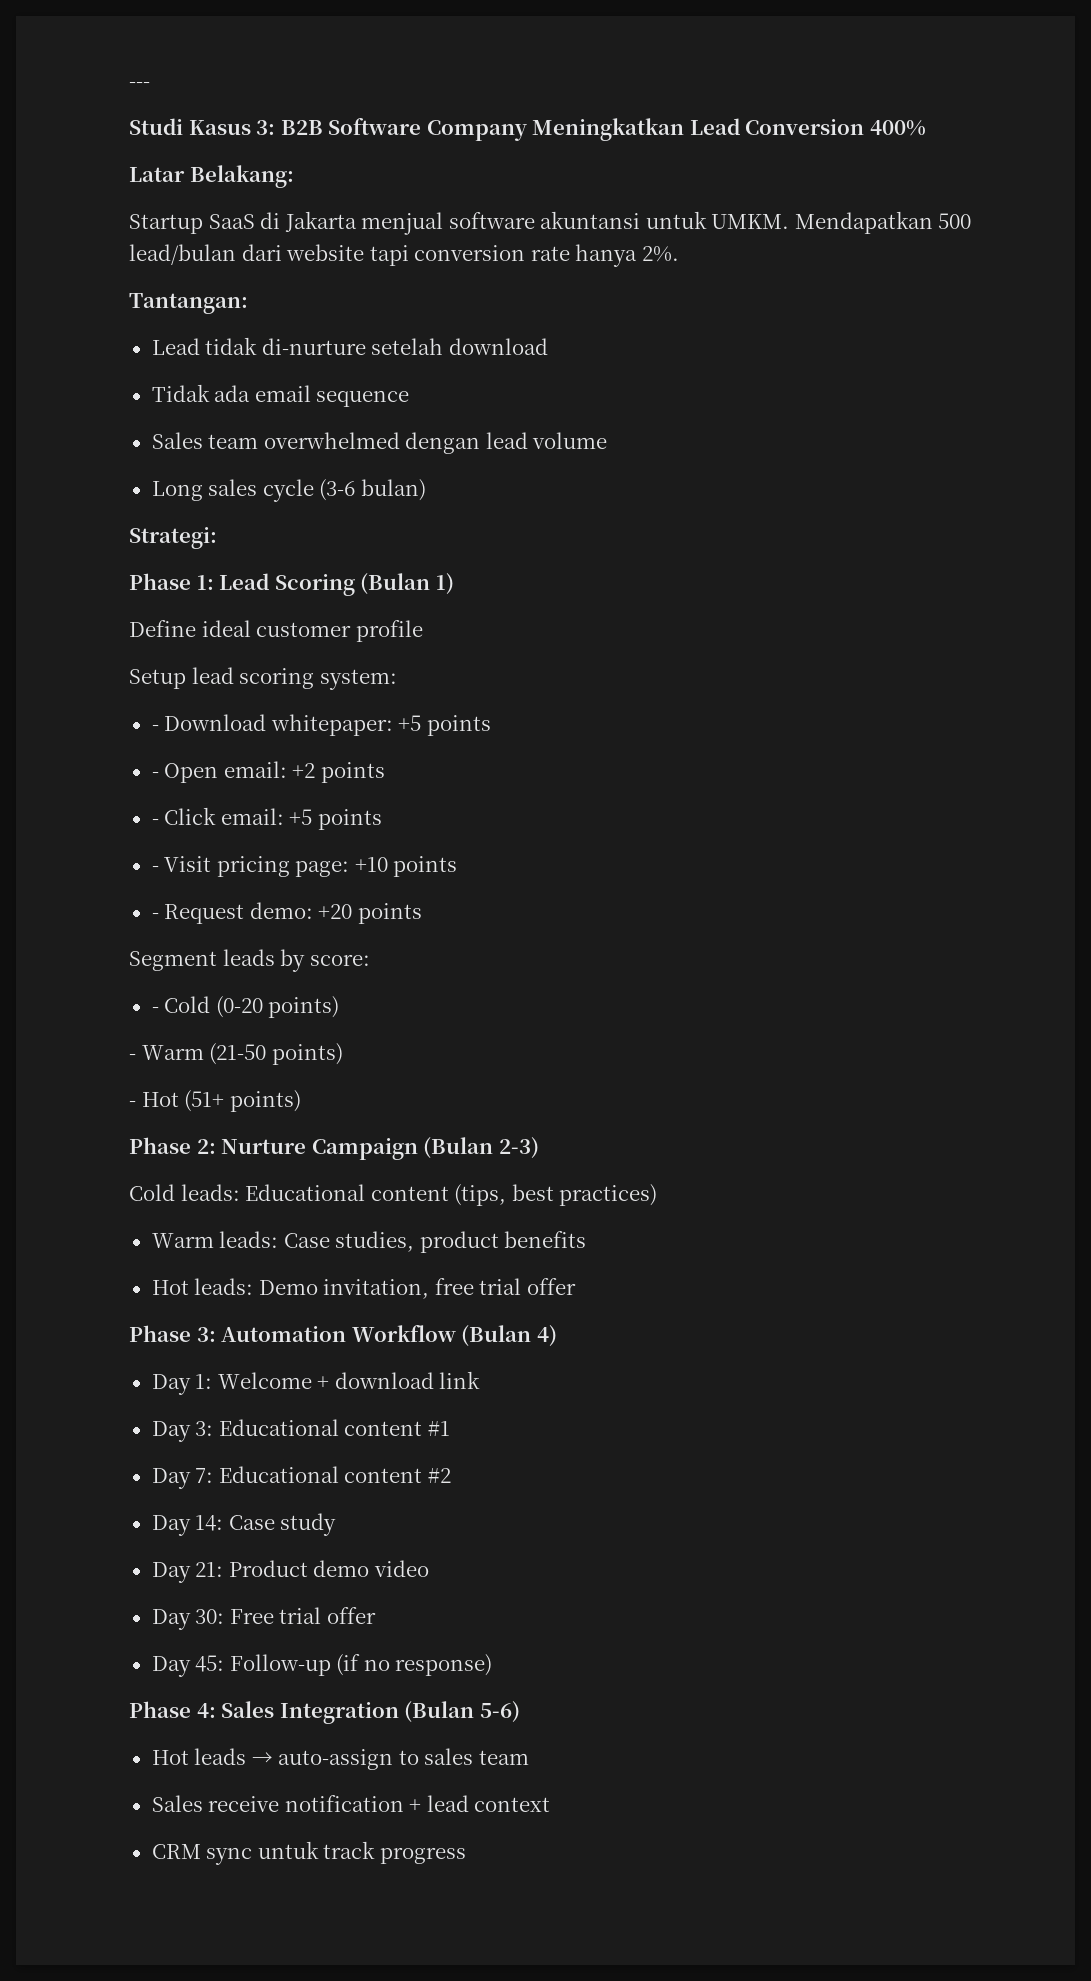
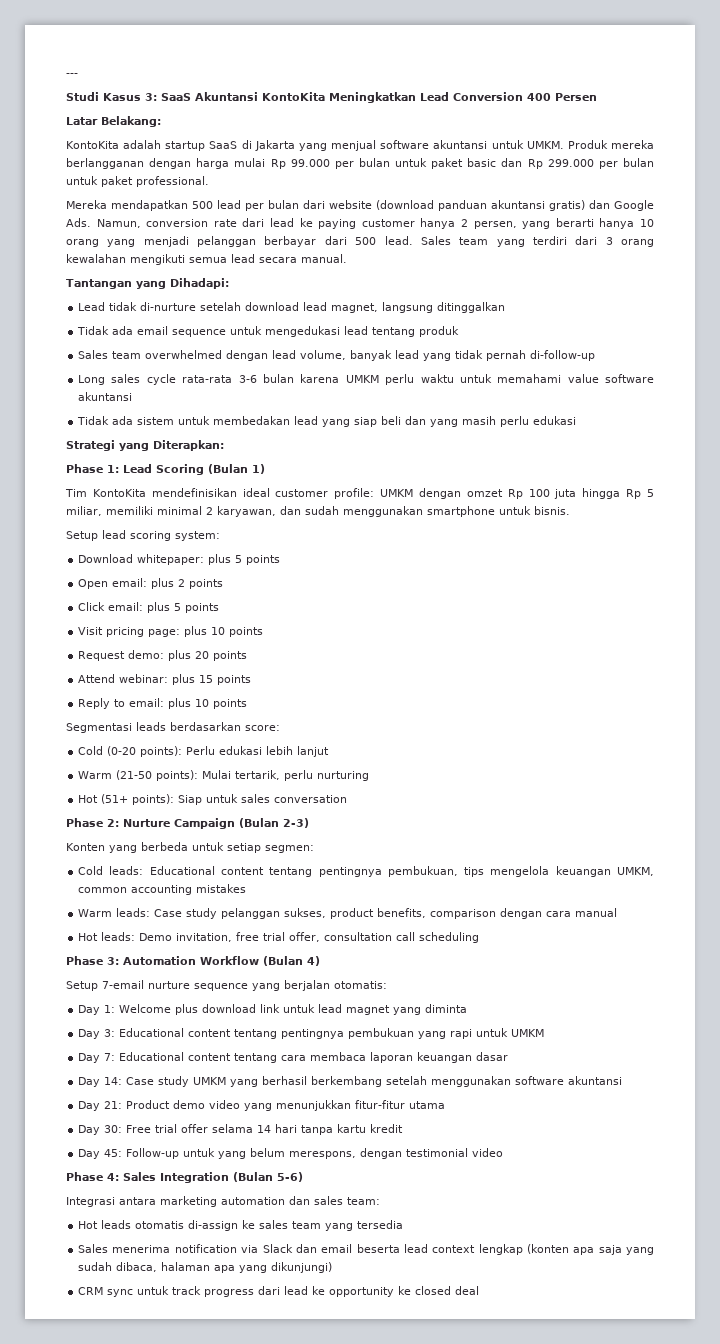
[280,118,527,141] B2B Software Company -> [161,92,325,101] SaaS Akuntansi KontoKita
[869,120,926,136] 400% -> [527,93,597,101] 400 Persen
[129,214,203,234] Startup -> [66,140,206,151] KontoKita adalah startup
(357, 221) none -> [298,143,327,151] yang
[794,211,972,234] [129,244,679,267] [129,293,248,314] Mendapatkan 500 lead/bulan dari website tapi conversion rate hanya 2%. // Tantangan: -> [567,140,654,149] [66,158,654,169] [66,176,209,187] [66,200,654,211] [66,218,655,229] [66,236,654,247] [66,254,347,265] [66,278,229,289] Produk mereka berlangganan dengan harga mulai Rp 99.000 per bulan untuk paket basic dan Rp 299.000 per bulan untuk paket professional. // Mereka mendapatkan 500 lead per bulan dari website (download panduan akuntansi gratis) dan Google Ads. Namun, conversion rate dari lead ke paying customer hanya 2 persen, yang berarti hanya 10 orang yang menjadi pelanggan berbayar dari 500 lead. Sales team yang terdiri dari 3 orang kewalahan mengikuti semua lead secara manual. // Tantangan yang Dihadapi:
(548, 346) none -> [303,302,506,313] lead magnet, langsung ditinggalkan
(410, 398) none -> [230,326,460,337] untuk mengedukasi lead tentang produk
[532,432,608,449] [151,479,426,502] [129,527,217,549] volume // Long sales cycle (3-6 bulan) // Strategi: -> [300,350,596,361] [78,374,654,385] [78,392,133,401] [77,416,577,427] [66,440,224,451] volume, banyak lead yang tidak pernah di-follow-up // Long sales cycle rata-rata 3-6 bulan karena UMKM perlu waktu untuk memahami value software akuntansi // Tidak ada sistem untuk membedakan lead yang siap beli dan yang masih perlu edukasi // Strategi yang Diterapkan:
[129,620,423,642] Define ideal customer profile -> [65,488,654,499] [66,506,570,517] Tim KontoKita mendefinisikan ideal customer profile: UMKM dengan omzet Rp 100 juta hingga Rp 5 miliar, memiliki minimal 2 karyawan, dan sudah menggunakan smartphone untuk bisnis.
[151,725,159,731] - -> (220, 536) none
[398,715,491,736] [151,772,159,778] +5 points // - -> [208,554,281,565] plus 5 points //
[292,762,385,783] [151,819,159,825] +2 points // - -> [151,578,224,589] plus 2 points //
[289,809,382,830] [151,866,159,872] +5 points // - -> [147,602,220,613] plus 5 points //
[354,856,458,877] [151,913,159,919] +10 points // - -> [184,626,264,637] plus 10 points //
[318,903,422,924] [129,949,306,972] +20 points // Segment leads by -> [168,650,248,661] [78,674,252,685] [78,698,248,709] [66,722,241,733] plus 20 points // Attend webinar: plus 15 points // Reply to email: plus 10 points // Segmentasi leads berdasarkan
[151,1007,159,1013] - -> (280, 728) none
[268,996,340,1018] [129,1043,343,1065] [129,1090,301,1112] points) // - Warm (21-50 points) // - Hot (51+ points) -> [140,746,330,757] [78,770,370,781] [78,794,348,805] points): Perlu edukasi lebih lanjut // Warm (21-50 points): Mulai tertarik, perlu nurturing // Hot (51+ points): Siap untuk sales conversation
[129,1184,658,1206] [151,1231,587,1253] Cold leads: Educational content (tips, best practices) // Warm leads: Case studies, product benefits -> [66,842,314,853] [78,866,654,877] [78,884,247,895] [78,908,618,919] Konten yang berbeda untuk setiap segmen: // Cold leads: Educational content tentang pentingnya pembukuan, tips mengelola keuangan UMKM, common accounting mistakes // Warm leads: Case study pelanggan sukses, product benefits, comparison dengan cara manual
[526,1278,576,1295] offer -> [289,932,480,943] offer, consultation call scheduling
(557, 1336) none -> [66,980,387,991] // Setup 7-email nurture sequence yang berjalan otomatis:
[317,1376,330,1389] + -> [175,1004,199,1015] plus
(481, 1380) none -> [283,1004,468,1015] untuk lead magnet yang diminta
[427,1421,450,1436] [151,1466,451,1489] [151,1513,337,1536] #1 // Day 7: Educational content #2 // Day 14: Case study -> [234,1028,545,1039] [78,1052,509,1063] [78,1076,623,1087] tentang pentingnya pembukuan yang rapi untuk UMKM // Day 7: Educational content tentang cara membaca laporan keuangan dasar // Day 14: Case study UMKM yang berhasil berkembang setelah menggunakan software akuntansi
(429, 1568) none -> [244,1100,446,1111] yang menunjukkan fitur-fitur utama
[151,1654,493,1677] // Day 45: Follow-up (if no response) -> [212,1124,404,1135] [78,1148,504,1159] selama 14 hari tanpa kartu kredit // Day 45: Follow-up untuk yang belum merespons, dengan testimonial video
(520, 1712) none -> [66,1196,380,1207] // Integrasi antara marketing automation dan sales team:
[251,1749,419,1770] → auto-assign to -> [135,1220,256,1231] otomatis di-assign ke
[151,1795,551,1812] // Sales receive notification + lead context -> [325,1220,404,1231] [78,1244,655,1255] [78,1262,333,1273] yang tersedia // Sales menerima notification via Slack dan email beserta lead context lengkap (konten apa saja yang sudah dibaca, halaman apa yang dikunjungi)
(466, 1855) none -> [258,1286,480,1297] dari lead ke opportunity ke closed deal

